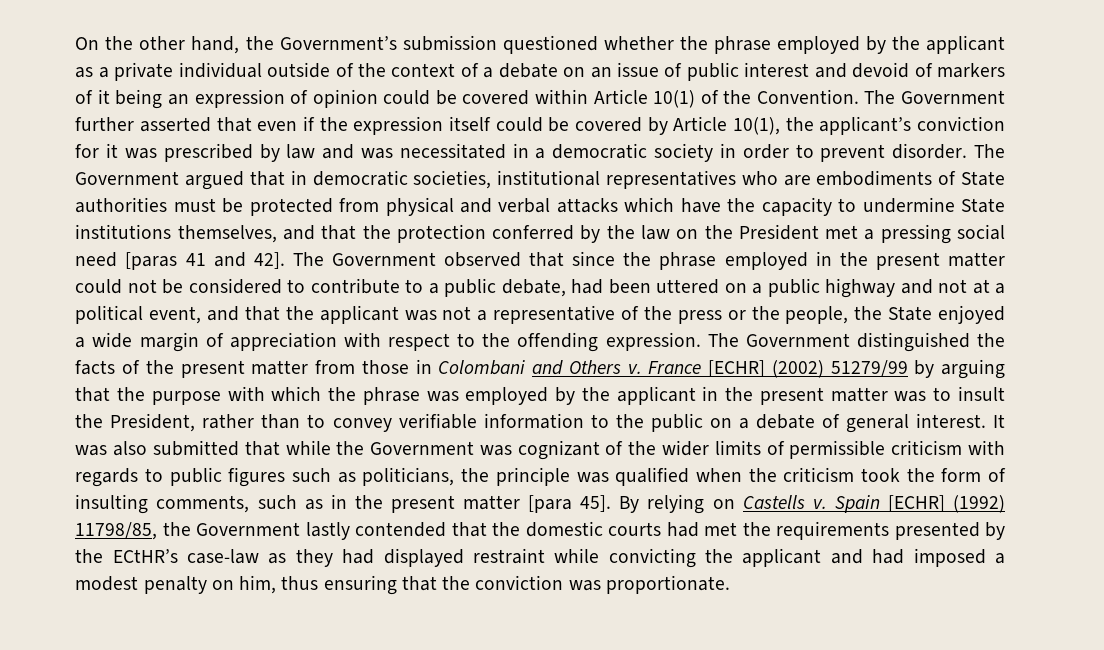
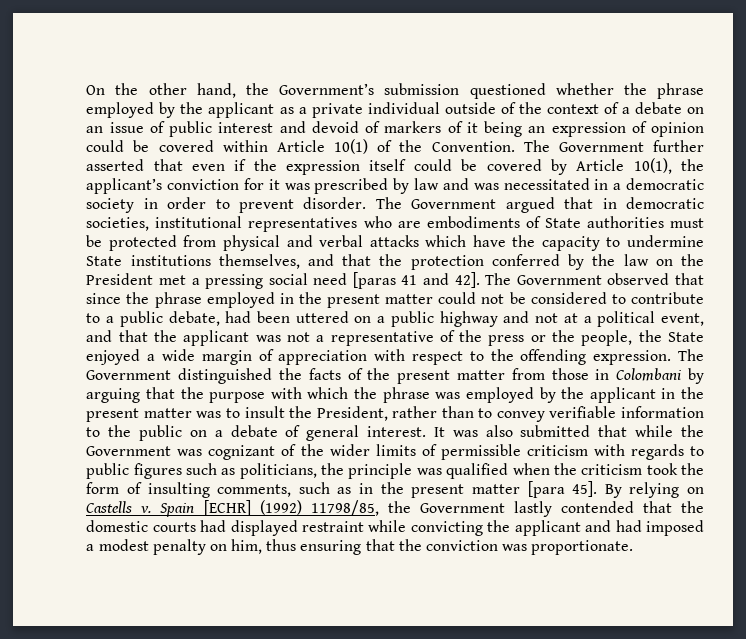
[532,360,908,378] and Others v. France [ECHR] (2002) 51279/99 -> (682, 374) none
[704,521,1005,540] [75,549,375,567] met the requirements presented by the ECtHR’s case-law as they had -> (227, 526) none

